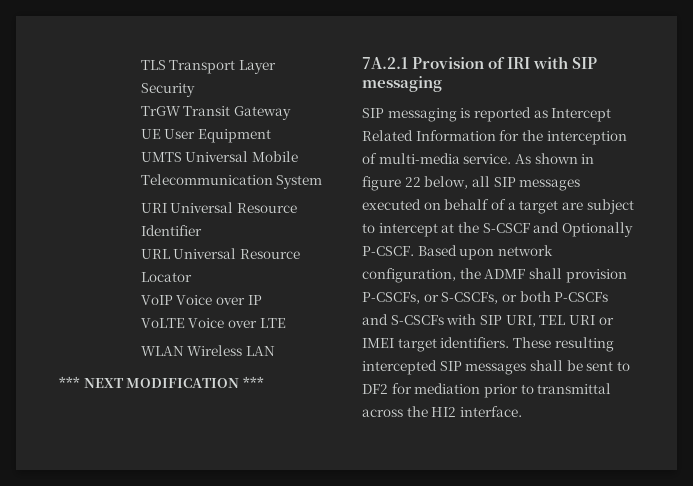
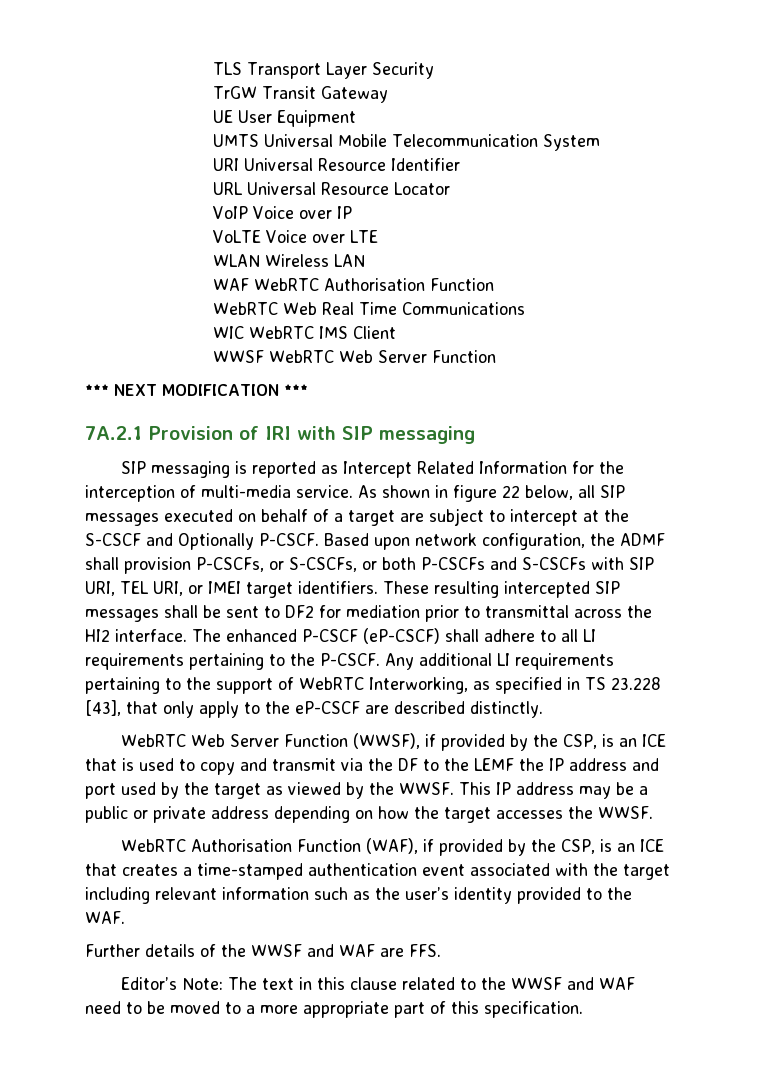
(275, 351) none -> [213,278,495,291] [213,302,526,315] [213,326,397,339] [213,350,497,363] // WAF WebRTC Authorisation Function // WebRTC Web Real Time Communications // WIC WebRTC IMS Client // WWSF WebRTC Web Server Function
[568,315,595,325] URI -> [153,581,183,596] URI,
(522, 411) none -> [192,628,596,644] [85,653,614,670] [85,677,661,694] [85,700,543,718] [121,733,667,751] [85,758,659,775] [85,782,648,799] [85,806,653,823] [121,838,665,856] [85,863,670,880] [85,887,632,904] [85,911,125,924] [85,944,441,957] [121,977,636,990] [85,1001,583,1018] The enhanced P-CSCF (eP-CSCF) shall adhere to all LI requirements pertaining to the P-CSCF. Any additional LI requirements pertaining to the support of WebRTC Interworking, as specified in TS 23.228 [43], that only apply to the eP-CSCF are described distinctly. // WebRTC Web Server Function (WWSF), if provided by the CSP, is an ICE that is used to copy and transmit via the DF to the LEMF the IP address and port used by the target as viewed by the WWSF. This IP address may be a public or private address depending on how the target accesses the WWSF. // WebRTC Authorisation Function (WAF), if provided by the CSP, is an ICE that creates a time-stamped authentication event associated with the target including relevant information such as the user’s identity provided to the WAF. // Further details of the WWSF and WAF are FFS. // Editor’s Note: The text in this clause related to the WWSF and WAF need to be moved to a more appropriate part of this specification.

